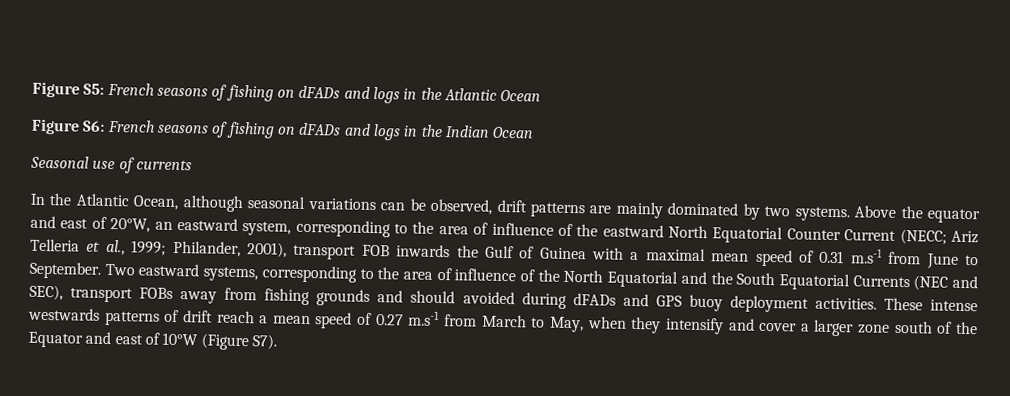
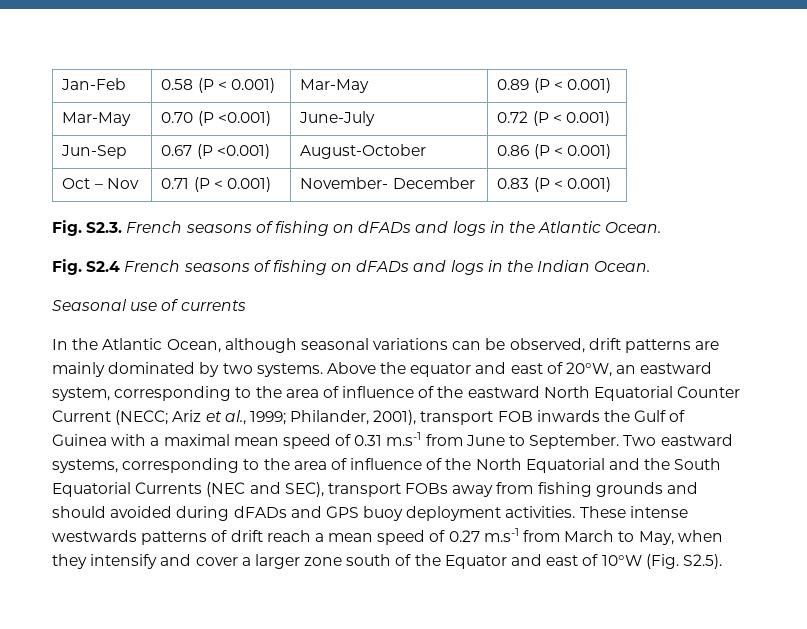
[32,81,105,98] Figure S5: -> [61,78,127,90] [161,78,275,93] [300,79,370,93] [497,78,611,93] [62,112,132,126] [161,111,271,126] [299,111,376,126] [497,111,610,126] [61,145,128,159] [161,144,270,159] [300,144,427,159] [497,144,611,159] [62,178,139,189] [161,177,271,192] [300,177,475,189] [497,177,611,192] [52,220,123,236] Jan-Feb | 0.58 (P < 0.001) | Mar-May | 0.89 (P < 0.001) // Mar-May | 0.70 (P <0.001) | June-July | 0.72 (P < 0.001) // Jun-Sep | 0.67 (P <0.001) | August-October | 0.86 (P < 0.001) // Oct – Nov | 0.71 (P < 0.001) | November- December | 0.83 (P < 0.001) // Fig. S2.3.
[500,89,542,102] [31,118,106,135] Ocean // Figure S6: -> [605,222,662,233] [52,259,121,275] Ocean. // Fig. S2.4
[492,126,535,139] Ocean -> [594,261,651,272] Ocean.
[30,238,80,252] Telleria -> (202, 416) none
[200,333,277,351] (Figure S7). -> [645,554,722,569] (Fig. S2.5).

